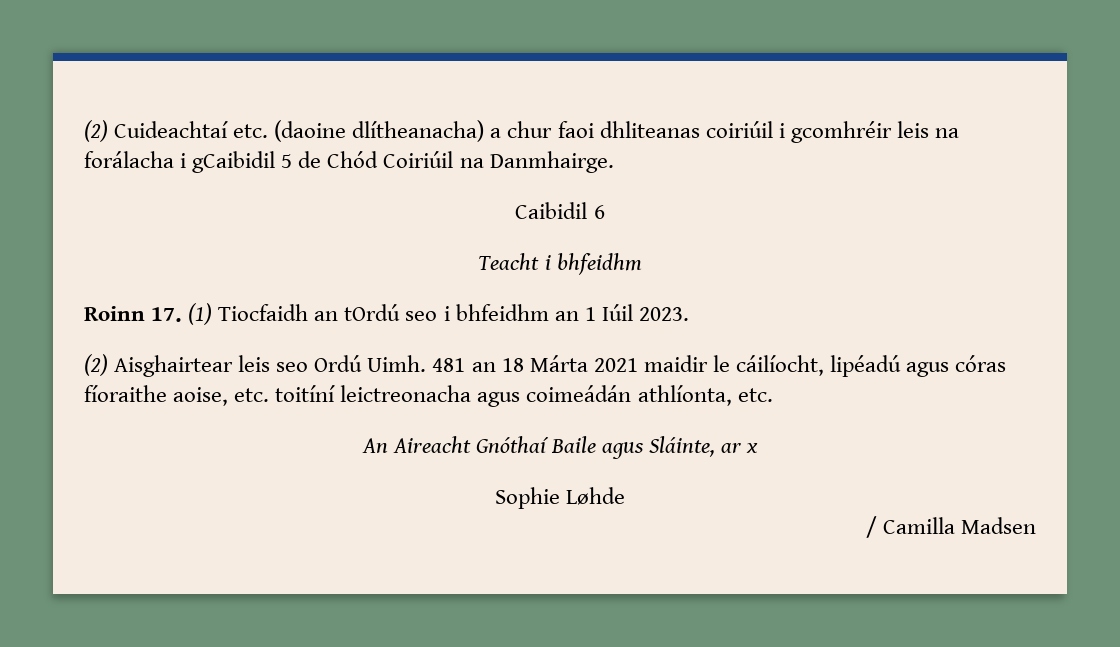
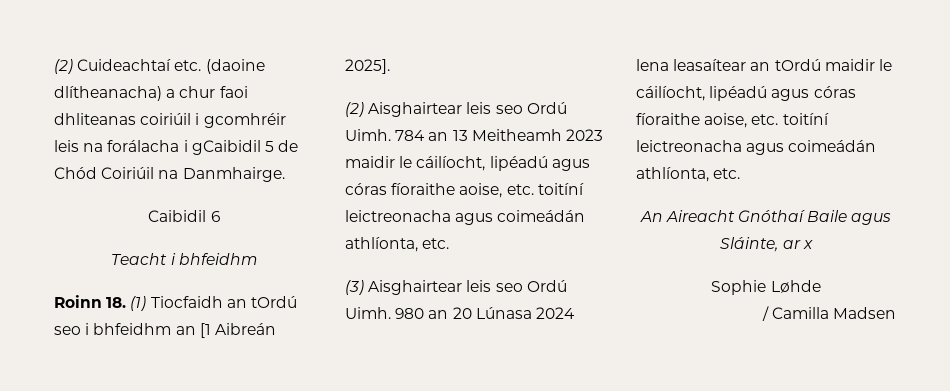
[151,307,183,322] 17. -> [106,297,127,308] 18.
[584,304,689,321] 1 Iúil 2023. -> [199,323,276,338] [345,59,390,74] [1 Aibreán 2025].
[432,355,638,372] 481 an 18 Márta 2021 -> [395,129,603,141] [345,156,590,171] [345,183,584,198] [345,210,586,225] [345,237,450,252] [345,280,567,295] [345,307,575,319] [636,59,821,71] 784 an 13 Meitheamh 2023 maidir le cáilíocht, lipéadú agus córas fíoraithe aoise, etc. toitíní leictreonacha agus coimeádán athlíonta, etc. // (3) Aisghairtear leis seo Ordú Uimh. 980 an 20 Lúnasa 2024 lena leasaítear an tOrdú

